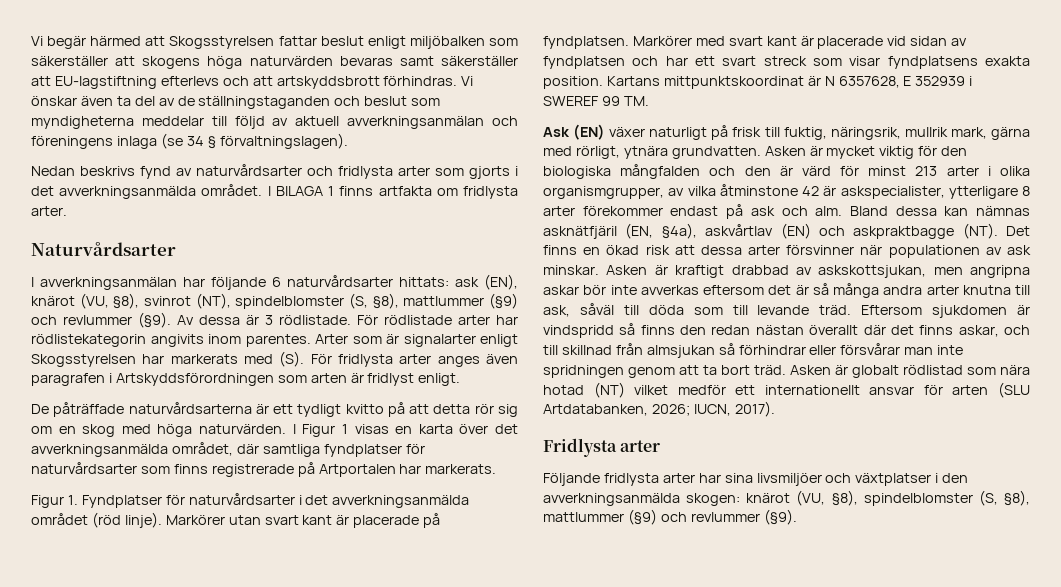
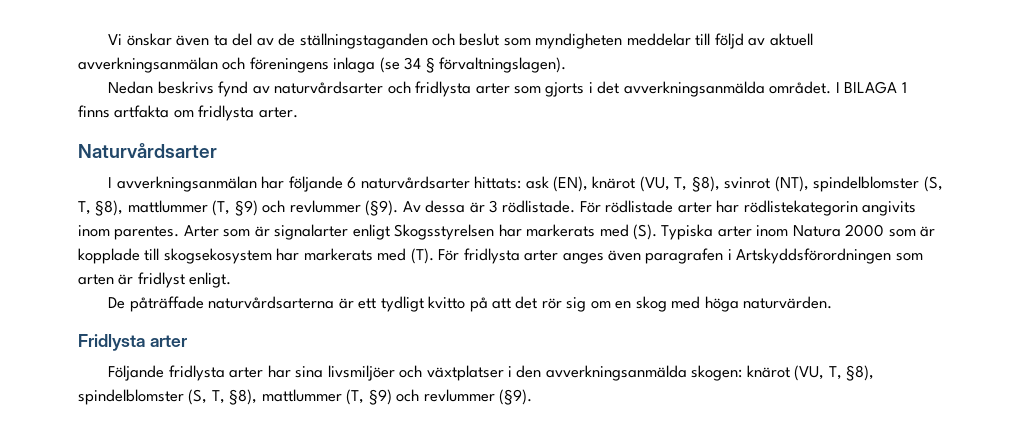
[31,36,518,49] [31,56,518,69] [31,76,474,89] Vi begär härmed att Skogsstyrelsen fattar beslut enligt miljöbalken som säkerställer att skogens höga naturvärden bevaras samt säkerställer att EU-lagstiftning efterlevs och att artskyddsbrott förhindras. Vi -> [108,34,123,45] Vi
[31,116,134,129] myndigheterna -> [535,33,623,49] myndigheten
(109, 301) none -> [674,177,688,191] T,
[372,293,518,309] §8), mattlummer (§9) -> [78,200,258,216] T, §8), mattlummer (T, §9)
(305, 359) none -> [661,224,936,240] [78,248,434,264] Typiska arter inom Natura 2000 som är kopplade till skogsekosystem har markerats med (T).
[433,404,471,414] detta -> [515,296,538,309] det
[292,424,519,437] [31,442,425,457] [31,462,497,477] [31,493,470,508] [31,512,441,528] [543,36,968,49] [543,56,1030,69] [543,76,973,89] [543,96,649,106] [543,124,1030,140] [543,146,968,159] [543,164,1030,179] [543,184,1030,199] [543,204,1030,219] [543,223,1030,239] [543,245,1031,258] [543,265,1030,278] [543,283,1030,298] [543,303,1030,318] [543,323,1030,338] [543,343,964,358] [543,365,1030,378] [543,382,1030,398] [543,401,775,417] I Figur 1 visas en karta över det avverkningsanmälda området, där samtliga fyndplatser för naturvårdsarter som finns registrerade på Artportalen har markerats. // Figur 1. Fyndplatser för naturvårdsarter i det avverkningsanmälda området (röd linje). Markörer utan svart kant är placerade på fyndplatsen. Markörer med svart kant är placerade vid sidan av fyndplatsen och har ett svart streck som visar fyndplatsens exakta position. Kartans mittpunktskoordinat är N 6357628, E 352939 i SWEREF 99 TM. // Ask (EN) växer naturligt på frisk till fuktig, näringsrik, mullrik mark, gärna med rörligt, ytnära grundvatten. Asken är mycket viktig för den biologiska mångfalden och den är värd för minst 213 arter i olika organismgrupper, av vilka åtminstone 42 är askspecialister, ytterligare 8 arter förekommer endast på ask och alm. Bland dessa kan nämnas asknätfjäril (EN, §4a), askvårtlav (EN) och askpraktbagge (NT). Det finns en ökad risk att dessa arter försvinner när populationen av ask minskar. Asken är kraftigt drabbad av askskottsjukan, men angripna askar bör inte avverkas eftersom det är så många andra arter knutna till ask, såväl till döda som till levande träd. Eftersom sjukdomen är vindspridd så finns den redan nästan överallt där det finns askar, och till skillnad från almsjukan så förhindrar eller försvårar man inte spridningen genom att ta bort träd. Asken är globalt rödlistad som nära hotad (NT) vilket medför ett internationellt ansvar för arten (SLU Artdatabanken, 2026; IUCN, 2017). -> (833, 302) none
(826, 498) none -> [828,366,842,380] T,
[1004,490,1030,506] [543,509,657,525] §8), mattlummer (§9) -> [211,389,392,405] T, §8), mattlummer (T, §9)

